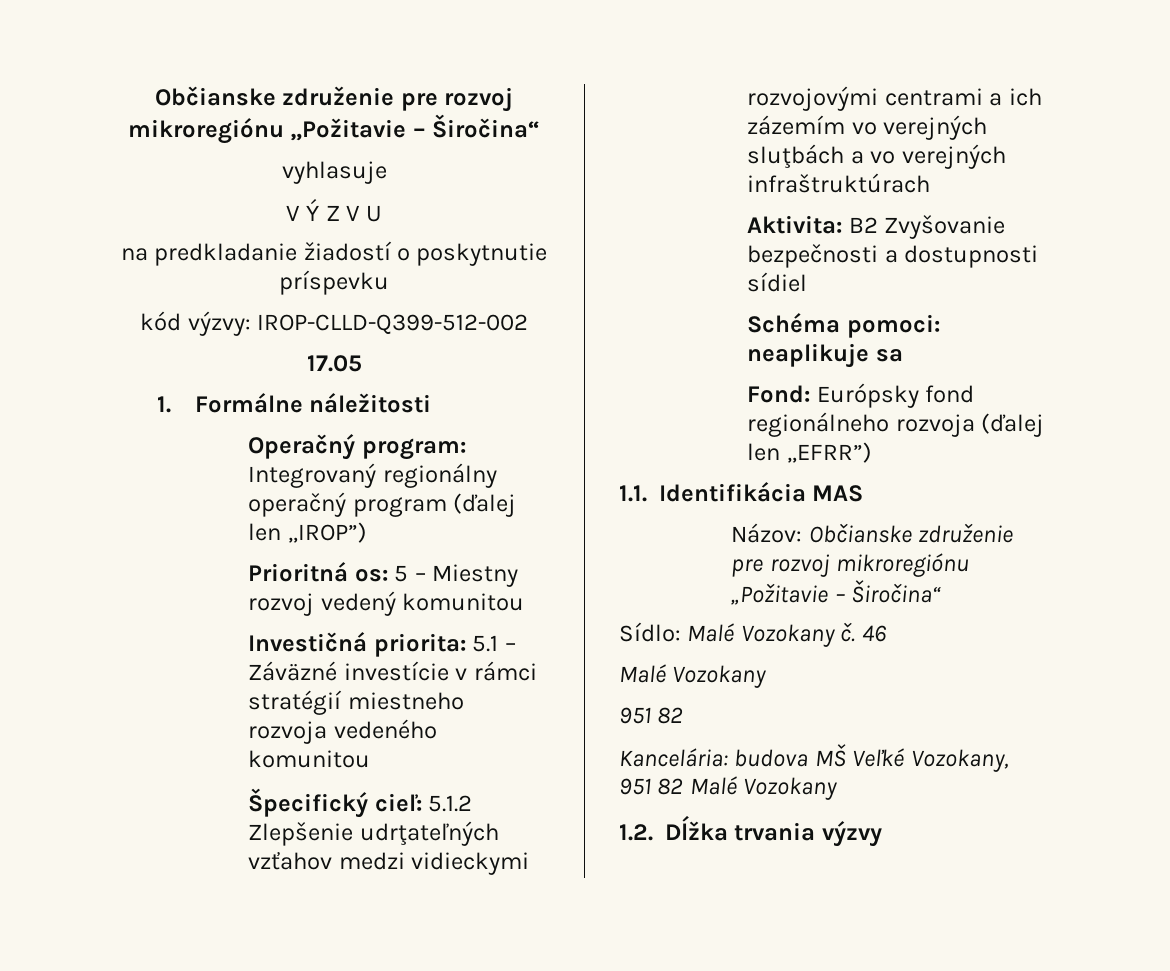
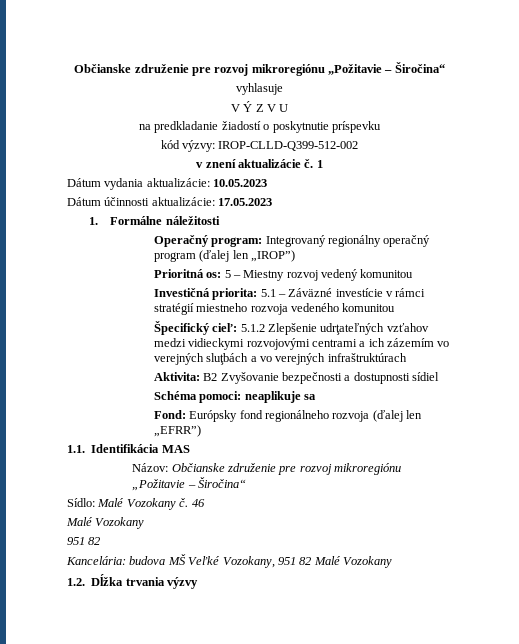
[306,355,362,372] 17.05 -> [196,159,323,168] [67,178,268,190] [67,197,273,206] v znení aktualizácie č. 1 // Dátum vydania aktualizácie: 10.05.2023 // Dátum účinnosti aktualizácie: 17.05.2023

